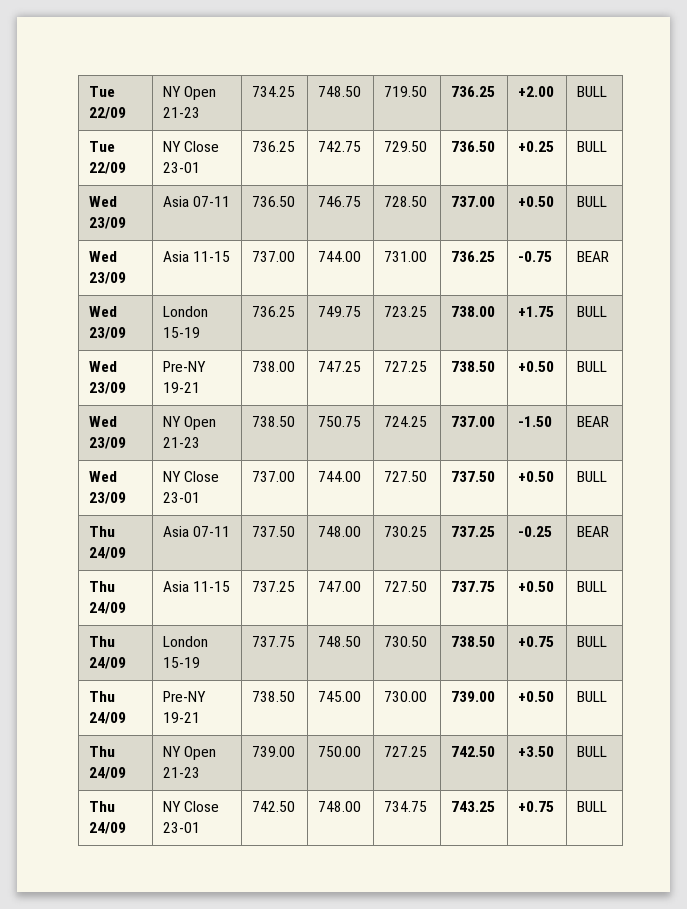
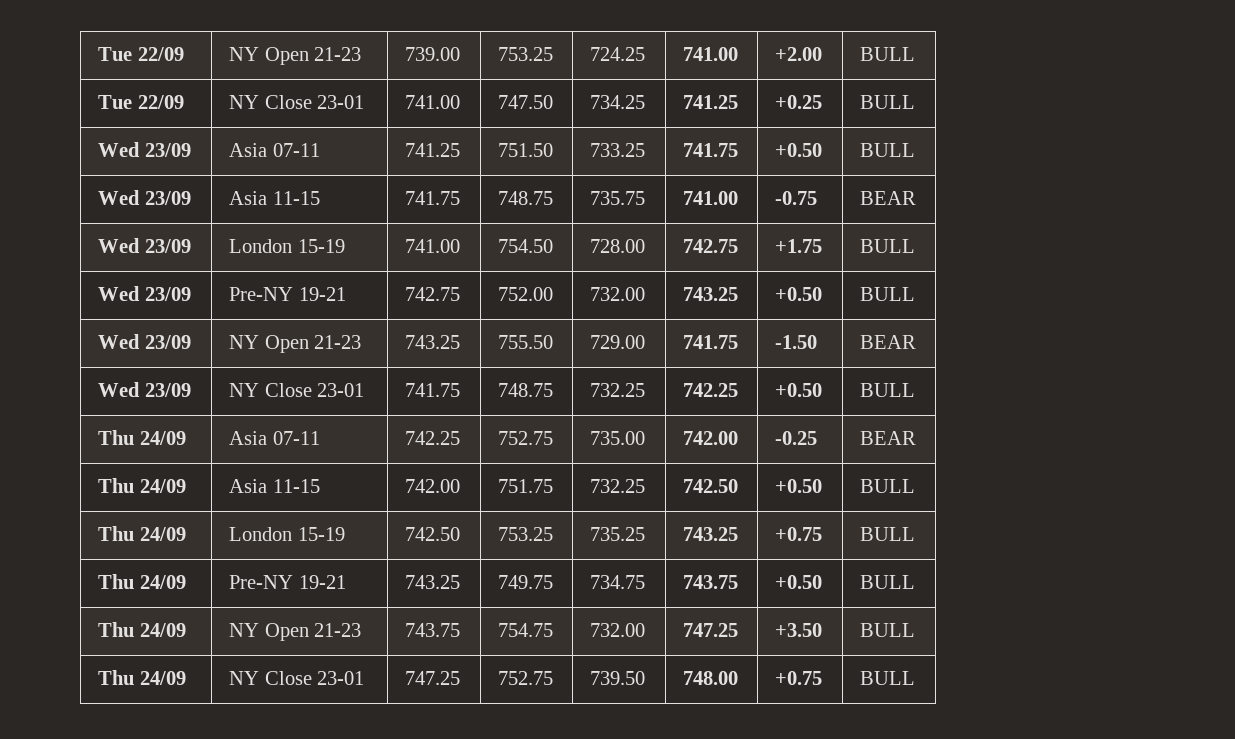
[252,86,296,97] [318,86,362,97] [384,86,428,97] [451,86,496,97] 734.25 | 748.50 | 719.50 | 736.25 -> [405,47,461,61] [498,47,554,61] [590,47,646,61] [683,47,739,61] 739.00 | 753.25 | 724.25 | 741.00
[252,141,296,152] [318,141,362,152] [384,141,428,152] [451,141,496,152] 736.25 | 742.75 | 729.50 | 736.50 -> [405,95,461,109] [498,95,554,109] [590,95,646,109] [683,95,739,109] 741.00 | 747.50 | 734.25 | 741.25
[252,196,296,207] [318,196,362,207] [384,196,428,207] [451,196,496,207] 736.50 | 746.75 | 728.50 | 737.00 -> [405,143,461,157] [498,143,554,157] [590,143,646,157] [683,143,739,157] 741.25 | 751.50 | 733.25 | 741.75
[252,251,296,262] [318,251,362,262] [384,251,428,262] [451,251,496,262] 737.00 | 744.00 | 731.00 | 736.25 -> [405,191,461,205] [498,191,554,205] [590,191,646,205] [683,191,739,205] 741.75 | 748.75 | 735.75 | 741.00
[252,306,296,317] [318,306,362,317] [384,306,428,317] [451,306,496,317] 736.25 | 749.75 | 723.25 | 738.00 -> [405,239,461,253] [498,239,554,253] [590,239,646,253] [683,239,739,253] 741.00 | 754.50 | 728.00 | 742.75
[252,361,296,372] [318,361,362,372] [384,361,428,372] [451,361,496,372] 738.00 | 747.25 | 727.25 | 738.50 -> [405,287,461,301] [498,287,554,301] [590,287,646,301] [683,287,739,301] 742.75 | 752.00 | 732.00 | 743.25
[252,416,296,427] [318,416,362,427] [384,416,428,427] [451,416,496,427] 738.50 | 750.75 | 724.25 | 737.00 -> [405,335,461,349] [498,335,554,349] [590,335,646,349] [683,335,739,349] 743.25 | 755.50 | 729.00 | 741.75
[252,471,296,482] [318,471,362,482] [384,471,428,482] [451,471,496,482] 737.00 | 744.00 | 727.50 | 737.50 -> [405,383,461,397] [498,383,554,397] [590,383,646,397] [683,383,739,397] 741.75 | 748.75 | 732.25 | 742.25
[252,526,296,537] [318,526,362,537] [384,526,428,537] [451,526,496,537] 737.50 | 748.00 | 730.25 | 737.25 -> [405,431,461,445] [498,431,554,445] [590,431,646,445] [683,431,739,445] 742.25 | 752.75 | 735.00 | 742.00
[252,581,296,592] [318,581,362,592] [384,581,428,592] [451,581,496,592] 737.25 | 747.00 | 727.50 | 737.75 -> [405,479,461,493] [498,479,554,493] [590,479,646,493] [683,479,739,493] 742.00 | 751.75 | 732.25 | 742.50
[252,636,296,647] [318,636,362,647] [384,636,428,647] [451,636,496,647] 737.75 | 748.50 | 730.50 | 738.50 -> [405,527,461,541] [498,527,554,541] [590,527,646,541] [683,527,739,541] 742.50 | 753.25 | 735.25 | 743.25
[252,691,296,702] [318,691,362,702] [384,691,428,702] [451,691,496,702] 738.50 | 745.00 | 730.00 | 739.00 -> [405,575,461,589] [498,575,554,589] [590,575,646,589] [683,575,739,589] 743.25 | 749.75 | 734.75 | 743.75
[252,746,296,757] [318,746,362,757] [384,746,428,757] [451,746,496,757] 739.00 | 750.00 | 727.25 | 742.50 -> [405,623,461,637] [498,623,554,637] [590,623,646,637] [683,623,739,637] 743.75 | 754.75 | 732.00 | 747.25
[252,801,296,812] [318,801,362,812] [384,801,428,812] [451,801,496,812] 742.50 | 748.00 | 734.75 | 743.25 -> [405,671,461,685] [498,671,554,685] [590,671,646,685] [683,671,739,685] 747.25 | 752.75 | 739.50 | 748.00

